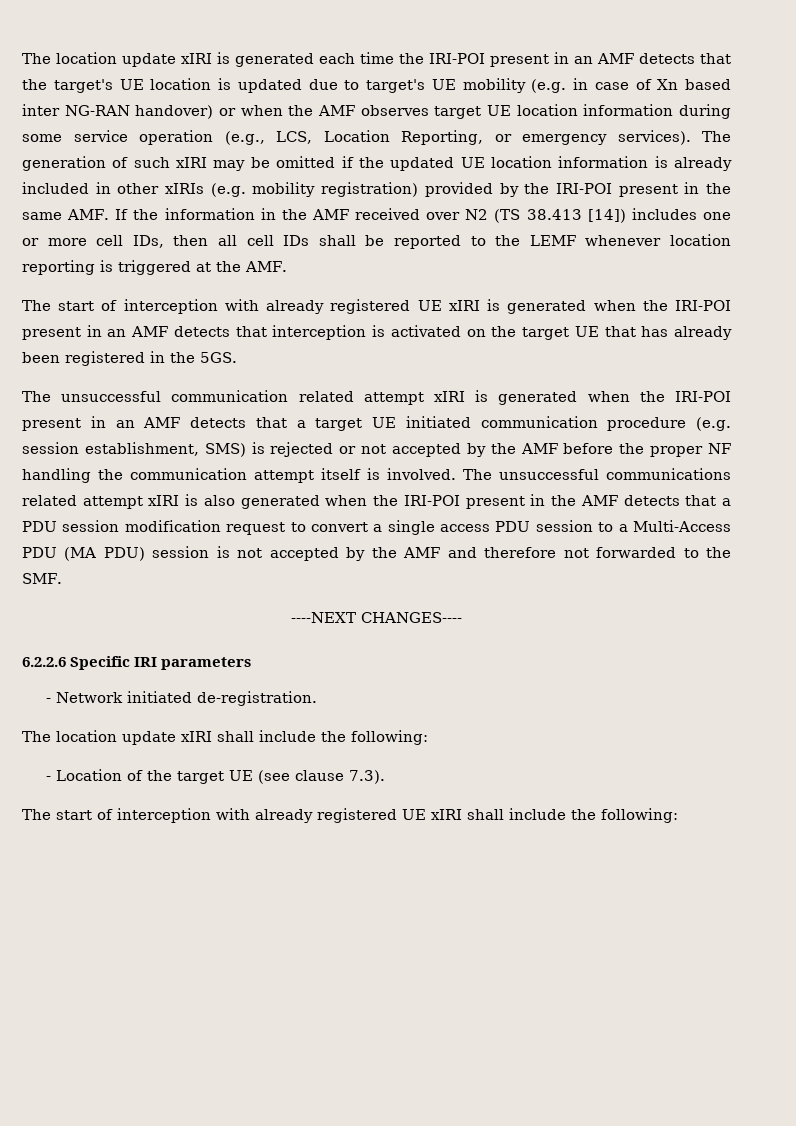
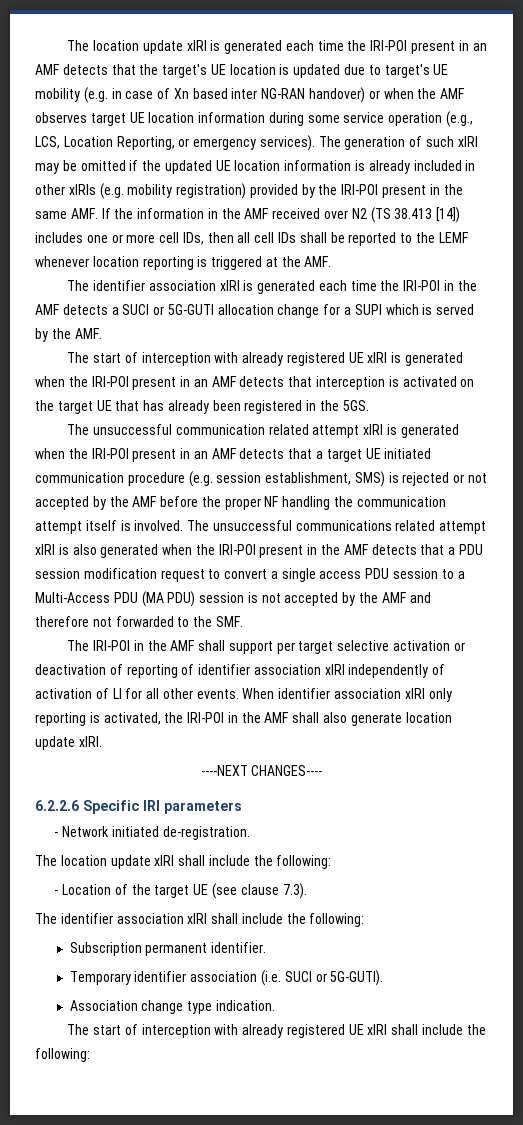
(287, 266) none -> [67,280,477,294] [35,304,475,318] [35,328,102,342] // The identifier association xIRI is generated each time the IRI-POI in the AMF detects a SUCI or 5G-GUTI allocation change for a SUPI which is served by the AMF.
(62, 578) none -> [67,640,465,654] [35,664,446,678] [35,688,452,702] [35,712,452,726] [35,736,102,750] // The IRI-POI in the AMF shall support per target selective activation or deactivation of reporting of identifier association xIRI independently of activation of LI for all other events. When identifier association xIRI only reporting is activated, the IRI-POI in the AMF shall also generate location update xIRI.
(386, 777) none -> [35,913,365,927] [69,942,267,956] [69,970,384,986] [69,1000,276,1014] // The identifier association xIRI shall include the following: // Subscription permanent identifier. // Temporary identifier association (i.e. SUCI or 5G-GUTI). // Association change type indication.

